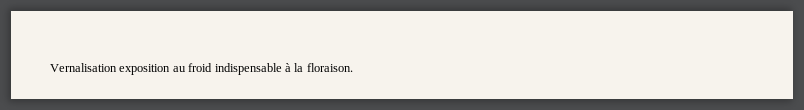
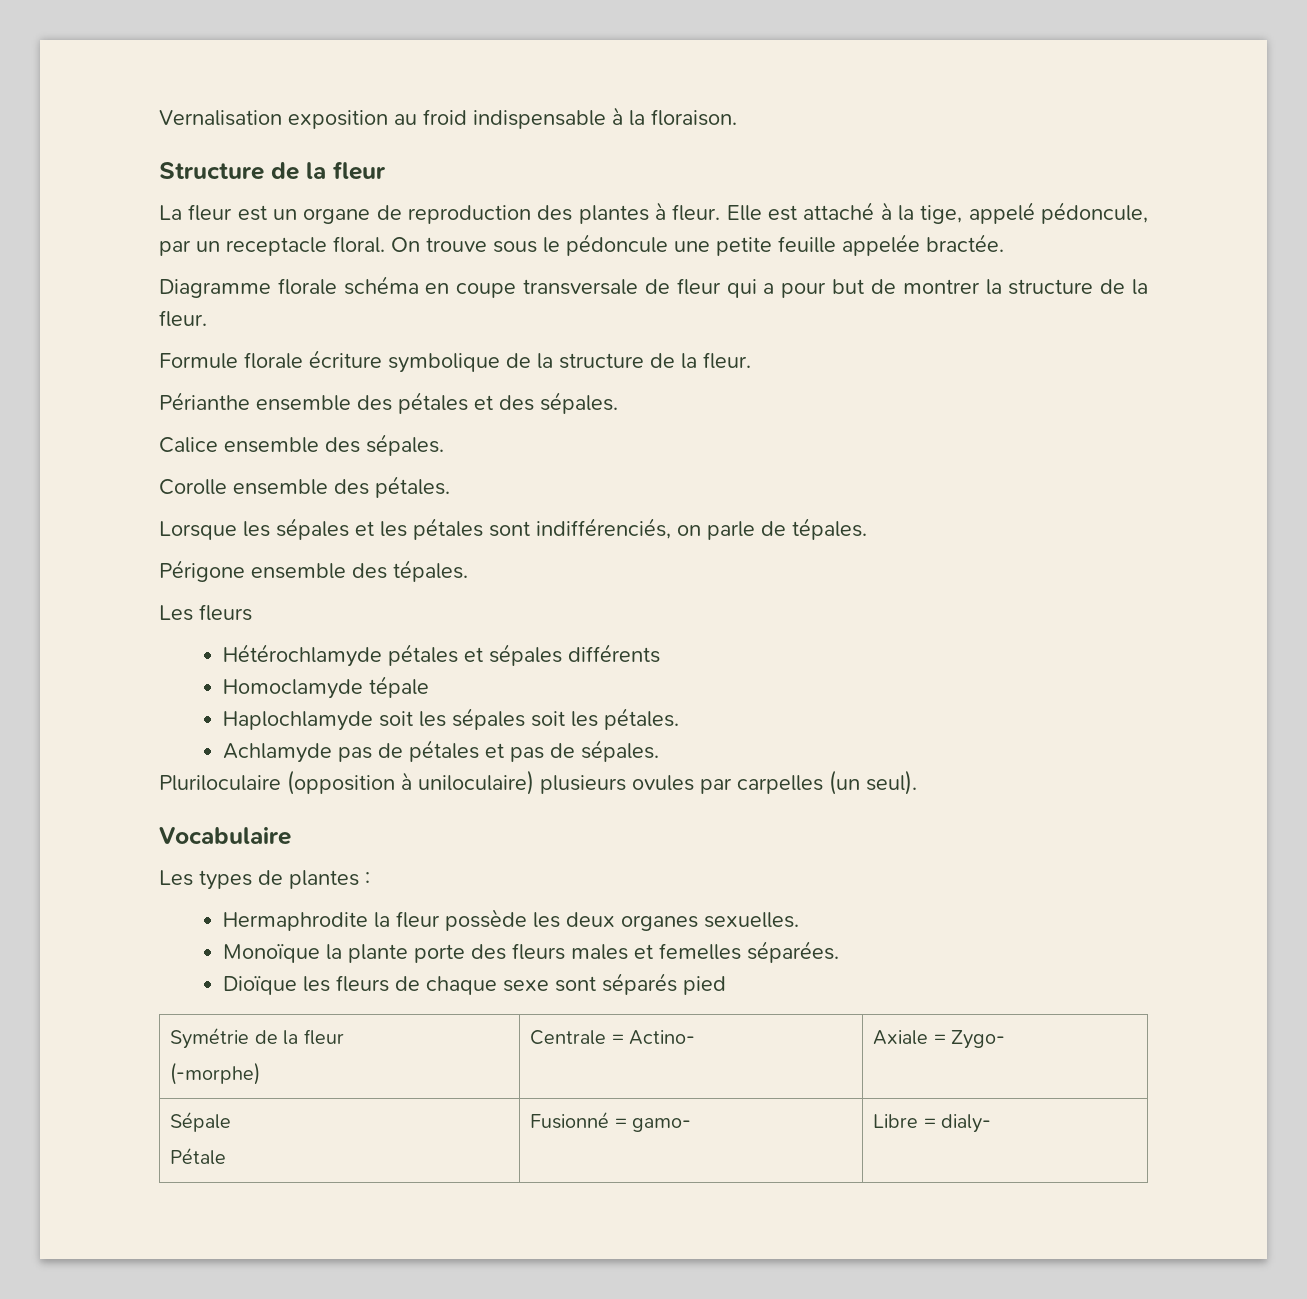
(353, 67) none -> [159,161,386,180] [159,202,1149,224] [159,234,1004,256] [159,276,1149,298] [159,310,207,327] [159,350,751,373] [159,392,618,414] [159,434,444,456] [159,476,450,498] [159,518,867,540] [159,560,468,582] [159,604,252,621] [223,644,661,667] [223,676,430,699] [223,708,680,731] [223,740,660,763] [159,770,917,795] [159,827,291,845] [159,870,370,890] [223,909,800,931] [223,941,840,963] [223,973,727,995] [170,1028,344,1049] [170,1062,261,1085] [530,1030,696,1045] [873,1030,1006,1049] [170,1112,232,1132] [170,1148,227,1165] [530,1112,692,1132] [873,1114,992,1133] // Structure de la fleur // La fleur est un organe de reproduction des plantes à fleur. Elle est attaché à la tige, appelé pédoncule, par un receptacle floral. On trouve sous le pédoncule une petite feuille appelée bractée. // Diagramme florale schéma en coupe transversale de fleur qui a pour but de montrer la structure de la fleur. // Formule florale écriture symbolique de la structure de la fleur. // Périanthe ensemble des pétales et des sépales. // Calice ensemble des sépales. // Corolle ensemble des pétales. // Lorsque les sépales et les pétales sont indifférenciés, on parle de tépales. // Périgone ensemble des tépales. // Les fleurs // Hétérochlamyde pétales et sépales différents // Homoclamyde tépale // Haplochlamyde soit les sépales soit les pétales. // Achlamyde pas de pétales et pas de sépales. // Pluriloculaire (opposition à uniloculaire) plusieurs ovules par carpelles (un seul). // Vocabulaire // Les types de plantes : // Hermaphrodite la fleur possède les deux organes sexuelles. // Monoïque la plante porte des fleurs males et femelles séparées. // Dioïque les fleurs de chaque sexe sont séparés pied // Symétrie de la fleur // (-morphe) | Centrale = Actino- | Axiale = Zygo- // Sépale // Pétale | Fusionné = gamo- | Libre = dialy-

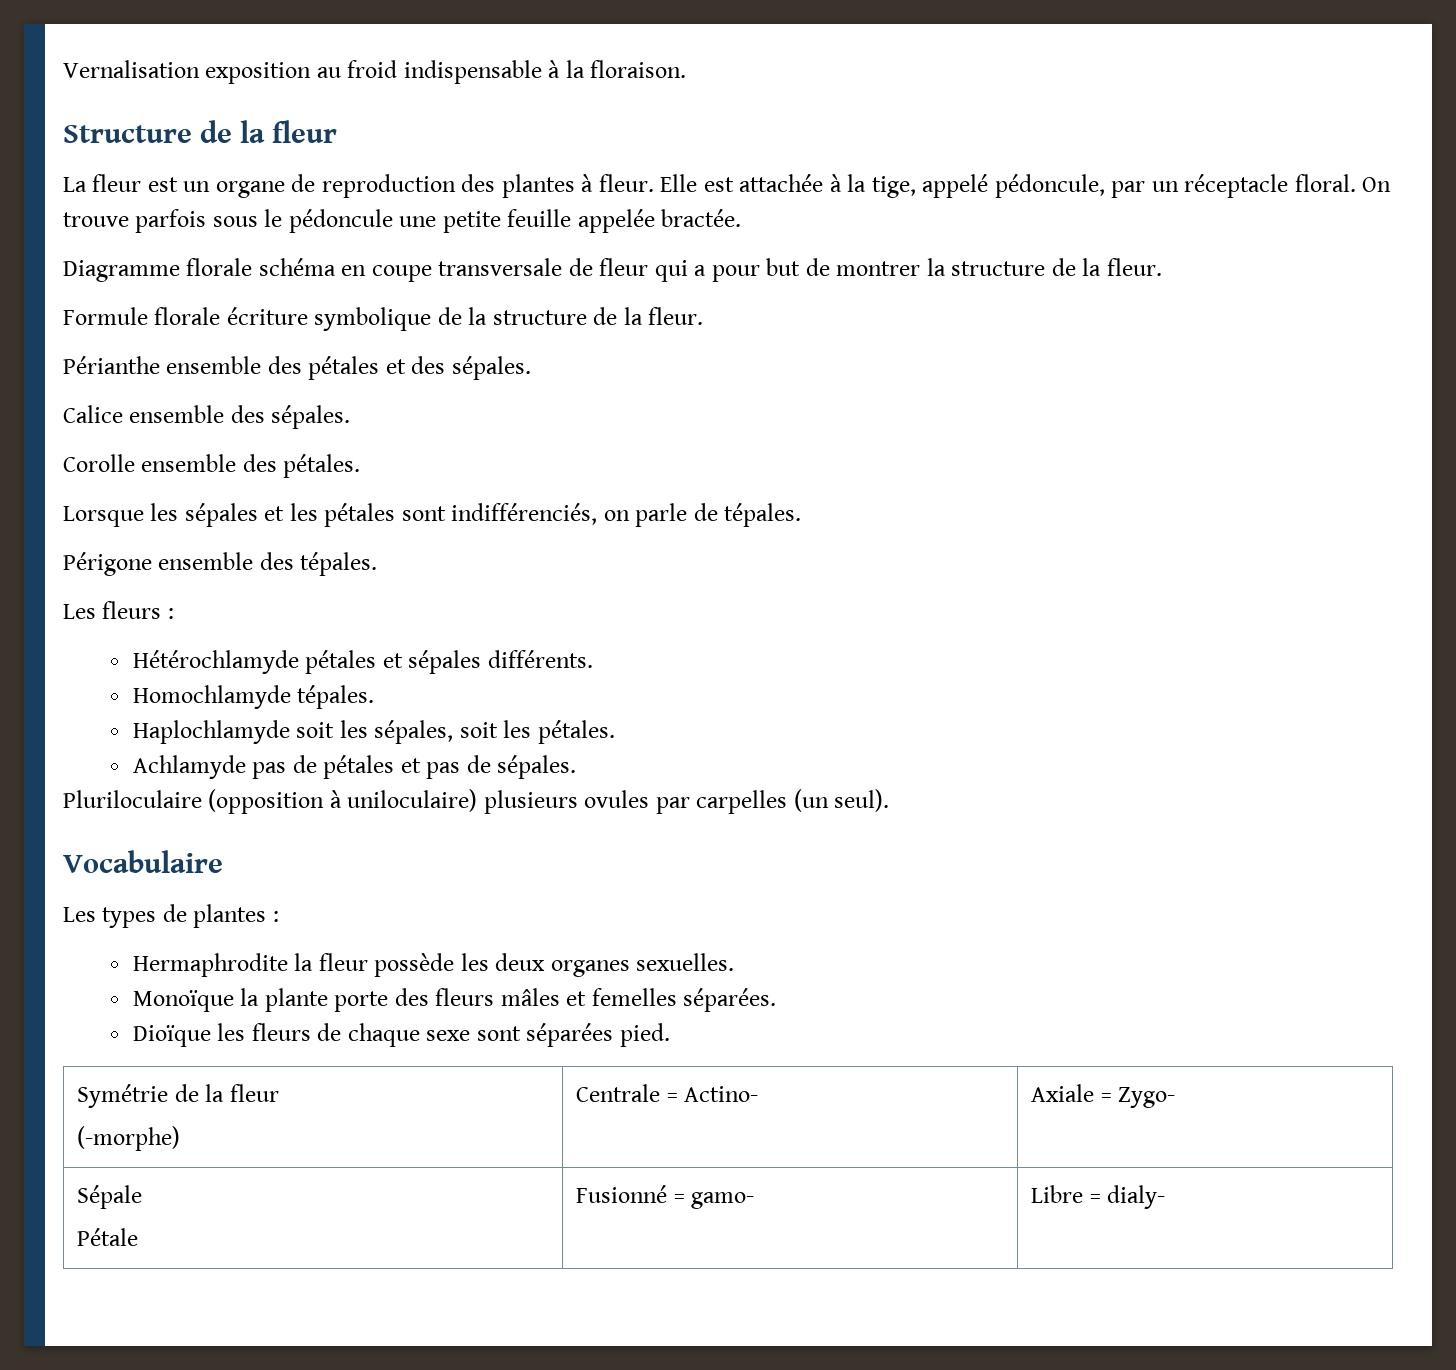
[803,202,875,220] attaché -> [739,174,824,192] attachée
[226,237,327,256] receptacle -> [1184,174,1289,198] réceptacle
(487, 244) none -> [135,209,207,233] parfois
(252, 612) none -> [167,608,174,619] :
[568,644,661,663] [223,676,430,699] différents // Homoclamyde tépale -> [487,650,593,668] [132,685,375,709] différents. // Homochlamyde tépales.
[452,708,526,730] sépales -> [374,720,454,744] sépales,
[571,944,629,960] males -> [500,988,560,1006] mâles
[602,973,727,995] séparés pied -> [526,1023,670,1047] séparées pied.

